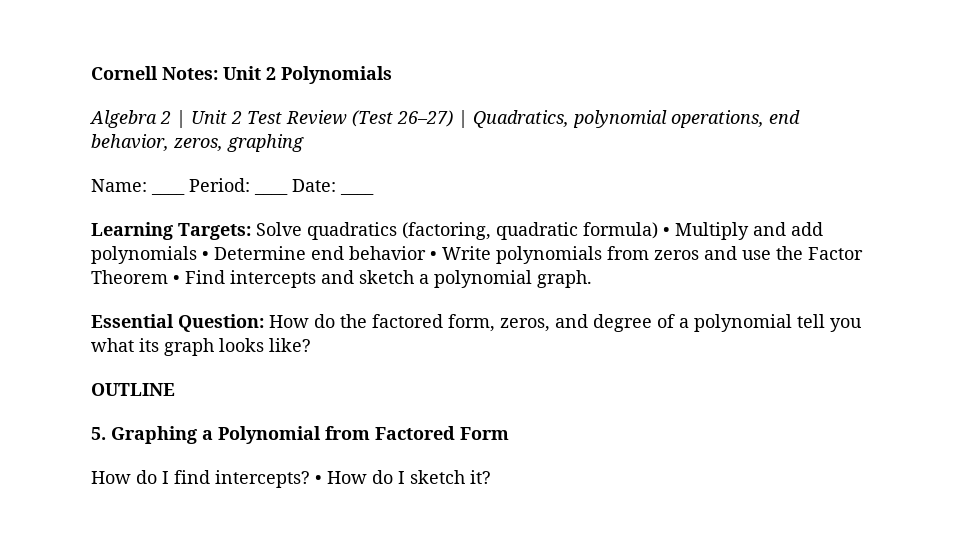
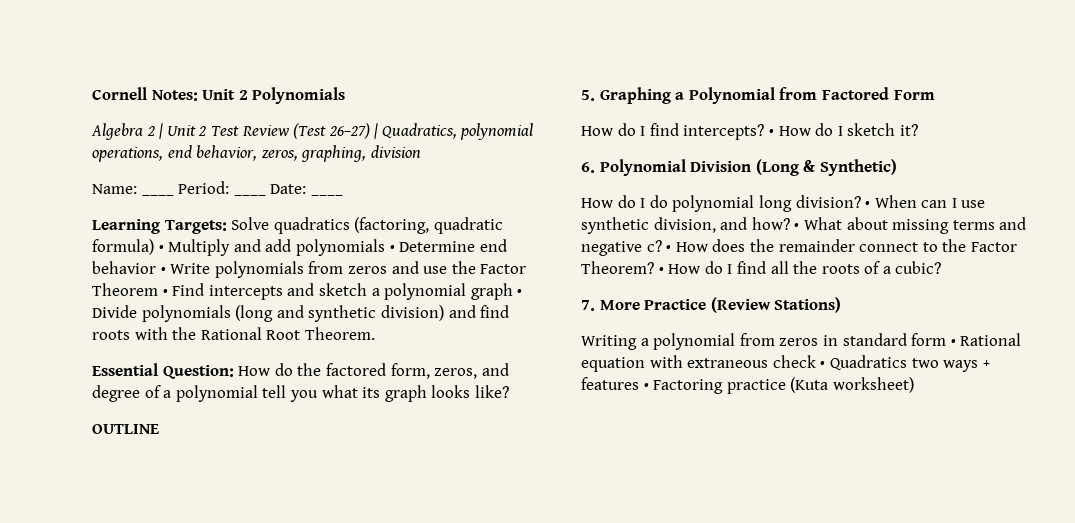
[227,134,304,152] graphing -> [301,145,421,162] graphing, division
[537,270,592,288] graph. -> [470,283,523,300] [92,305,510,322] [92,327,375,340] graph • Divide polynomials (long and synthetic division) and find roots with the Rational Root Theorem.
(491, 477) none -> [581,159,897,176] [581,195,986,212] [581,217,1027,234] [581,239,1017,256] [581,261,942,274] [581,297,842,313] [581,333,1022,350] [581,355,990,372] [581,377,914,394] // 6. Polynomial Division (Long & Synthetic) // How do I do polynomial long division? • When can I use synthetic division, and how? • What about missing terms and negative c? • How does the remainder connect to the Factor Theorem? • How do I find all the roots of a cubic? // 7. More Practice (Review Stations) // Writing a polynomial from zeros in standard form • Rational equation with extraneous check • Quadratics two ways + features • Factoring practice (Kuta worksheet)

